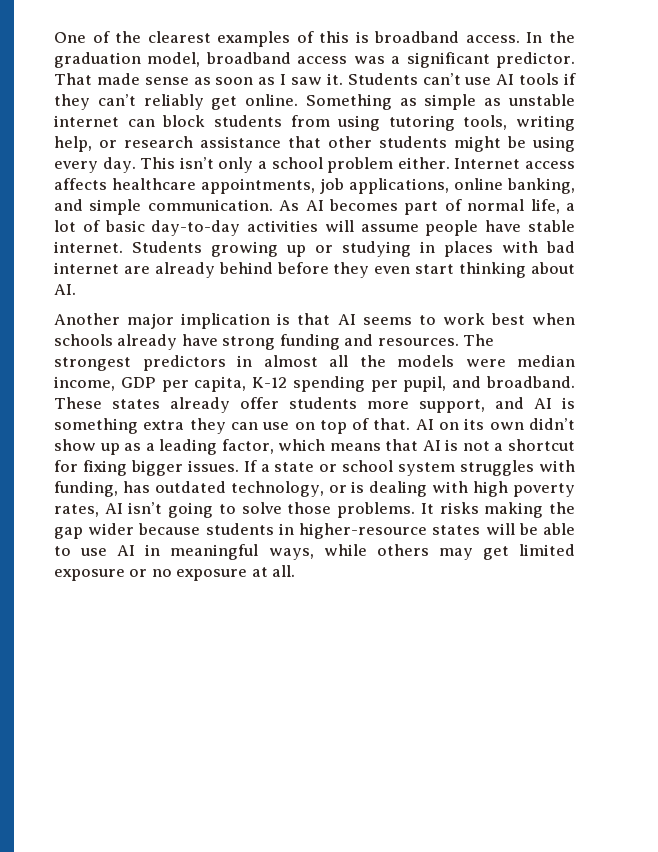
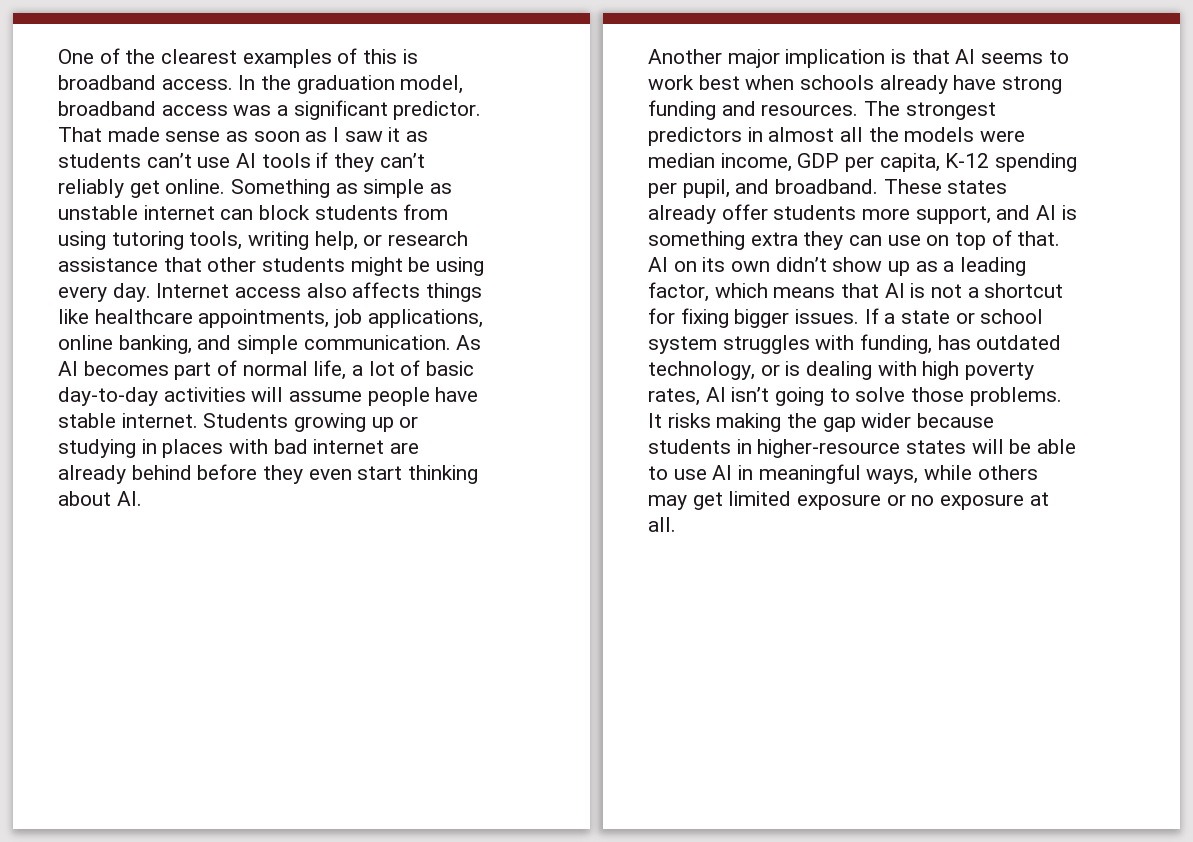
[326,73,418,85] it. Students -> [388,127,429,142] [58,153,141,168] it as students
[140,157,576,173] [54,178,107,190] This isn’t only a school problem either. Internet access affects -> [156,282,483,302] [58,309,89,324] Internet access also affects things like

